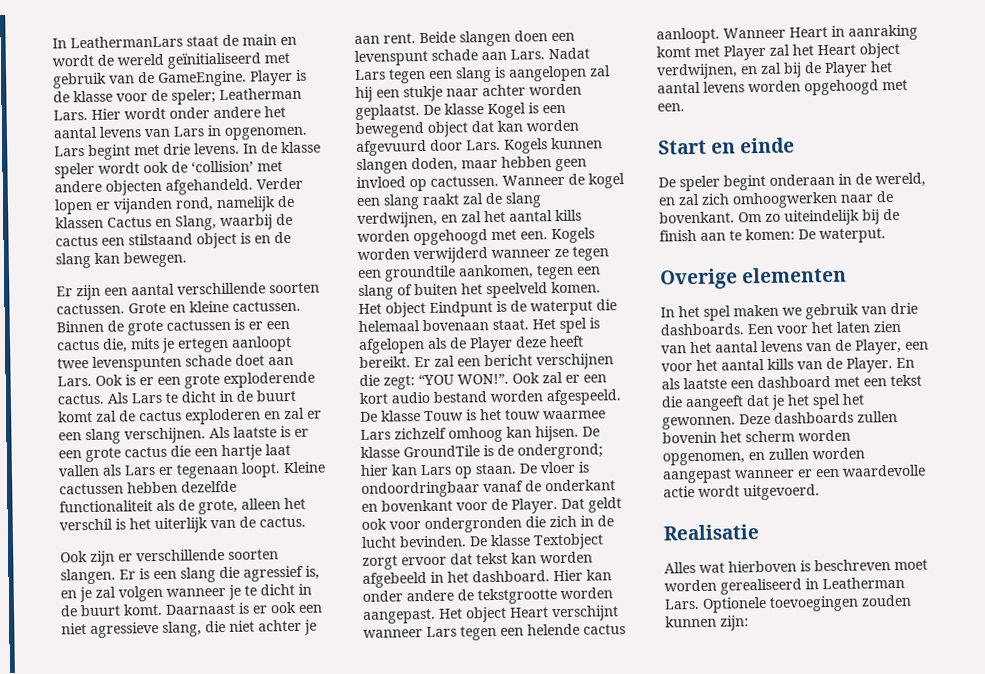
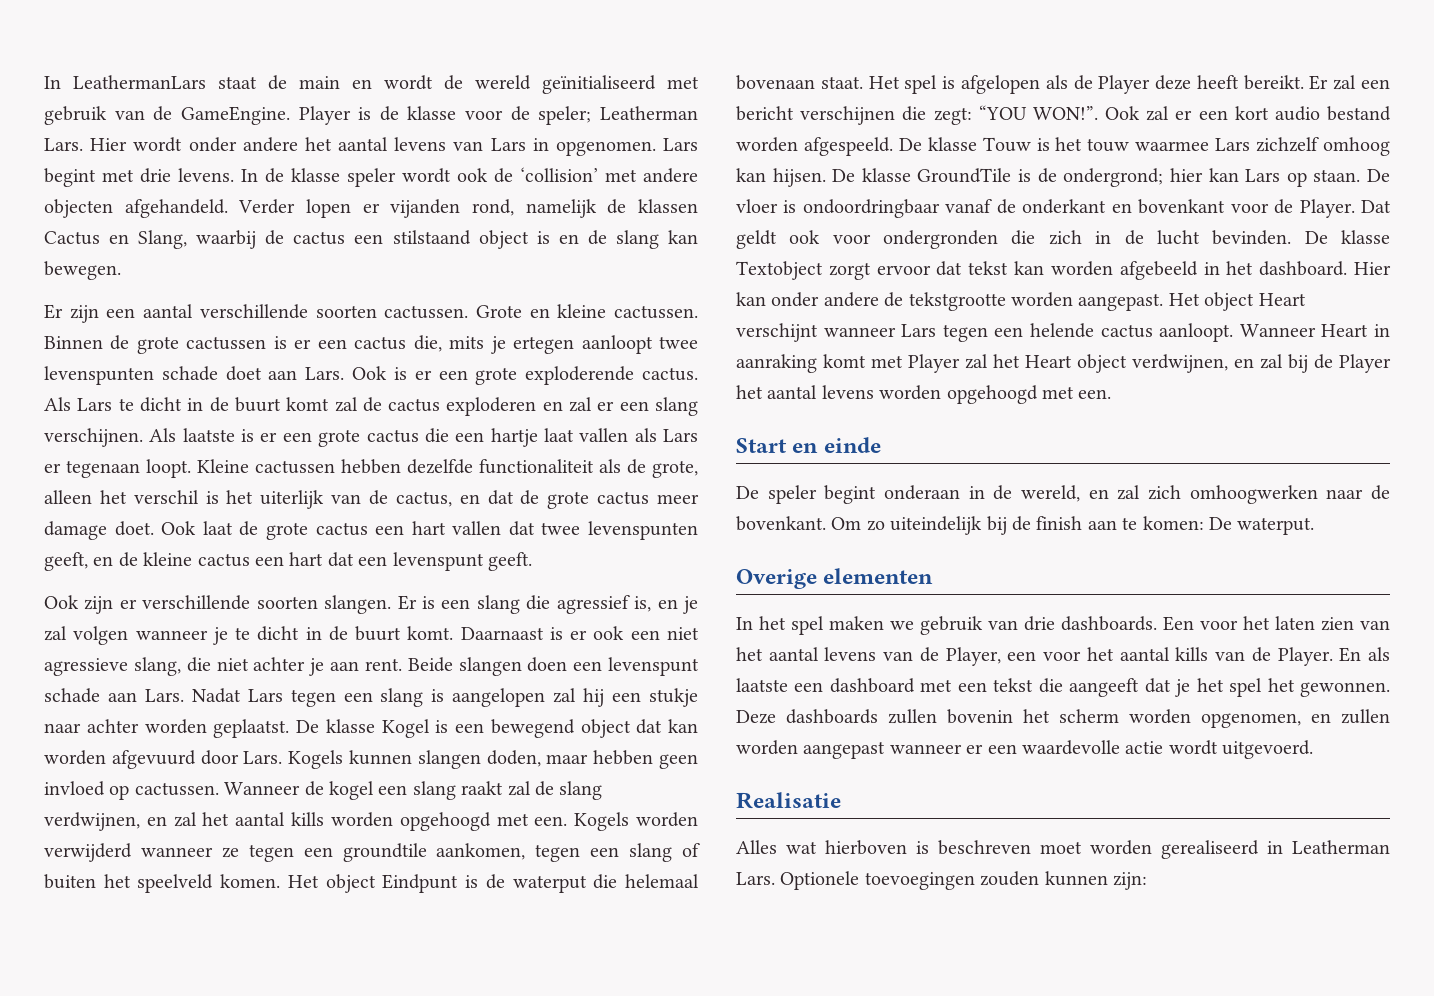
[259,516,306,528] cactus. -> [395,490,699,509] [44,521,698,540] [44,552,532,571] cactus, en dat de grote cactus meer damage doet. Ook laat de grote cactus een hart vallen dat twee levenspunten geeft, en de kleine cactus een hart dat een levenspunt geeft.

